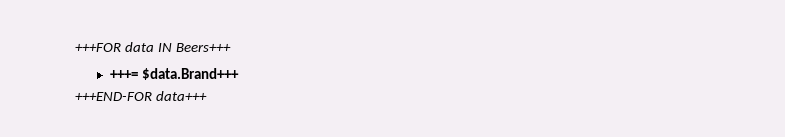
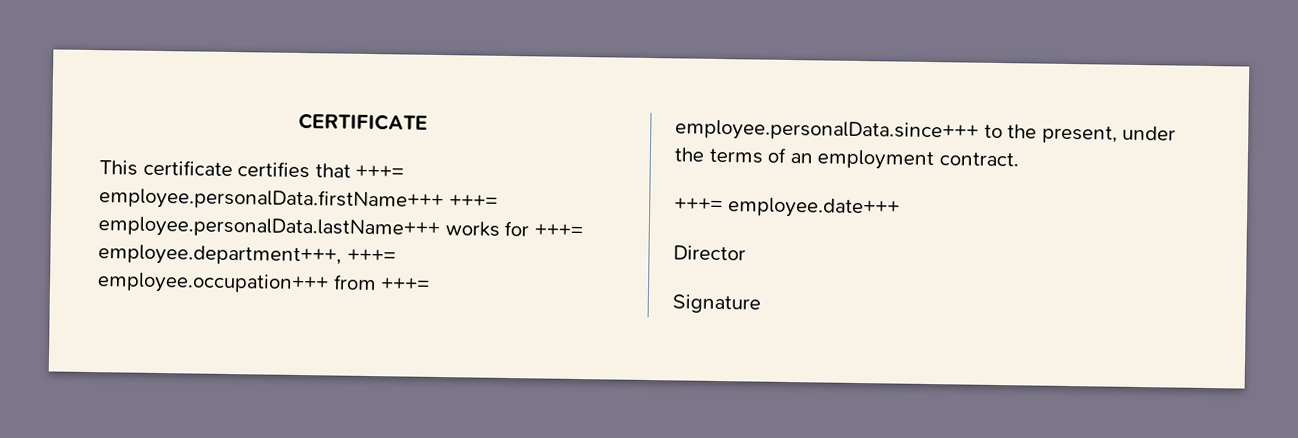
[75,42,231,52] [110,68,240,80] [75,91,207,101] +++FOR data IN Beers+++ // +++= $data.Brand+++ // +++END-FOR data+++ -> [298,112,428,131] [99,159,405,179] [99,187,498,213] [98,216,583,241] [98,244,396,267] [97,272,431,295] [675,119,1177,144] [674,147,1019,171] [674,197,900,219] [673,245,746,261] [672,294,761,314] CERTIFICATE // This certificate certifies that +++= employee.personalData.firstName+++ +++= employee.personalData.lastName+++ works for +++= employee.department+++, +++= employee.occupation+++ from +++= employee.personalData.since+++ to the present, under the terms of an employment contract. // +++= employee.date+++ // Director // Signature

